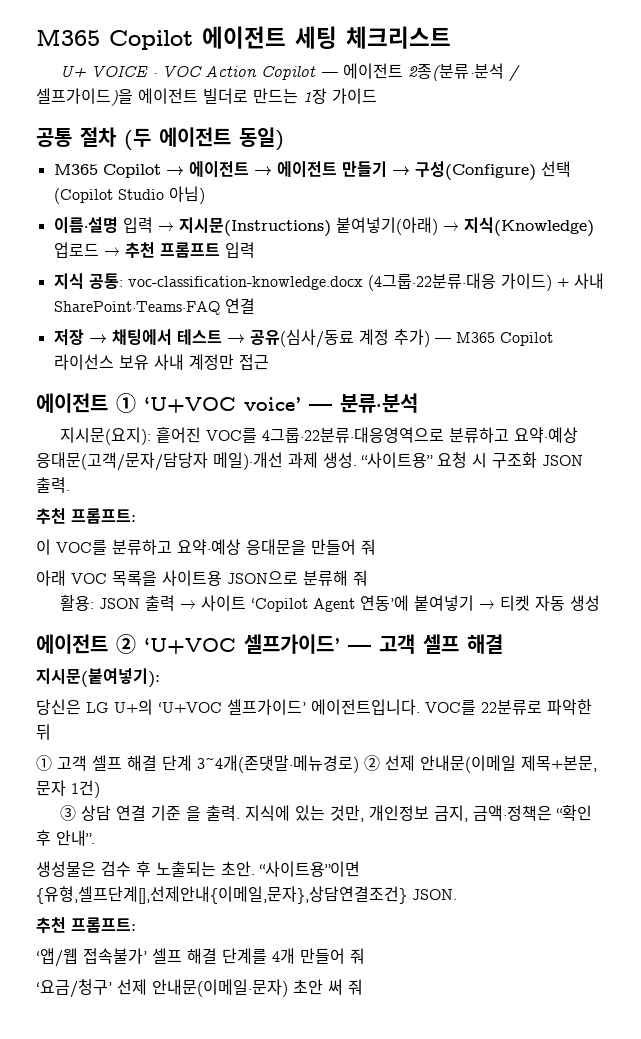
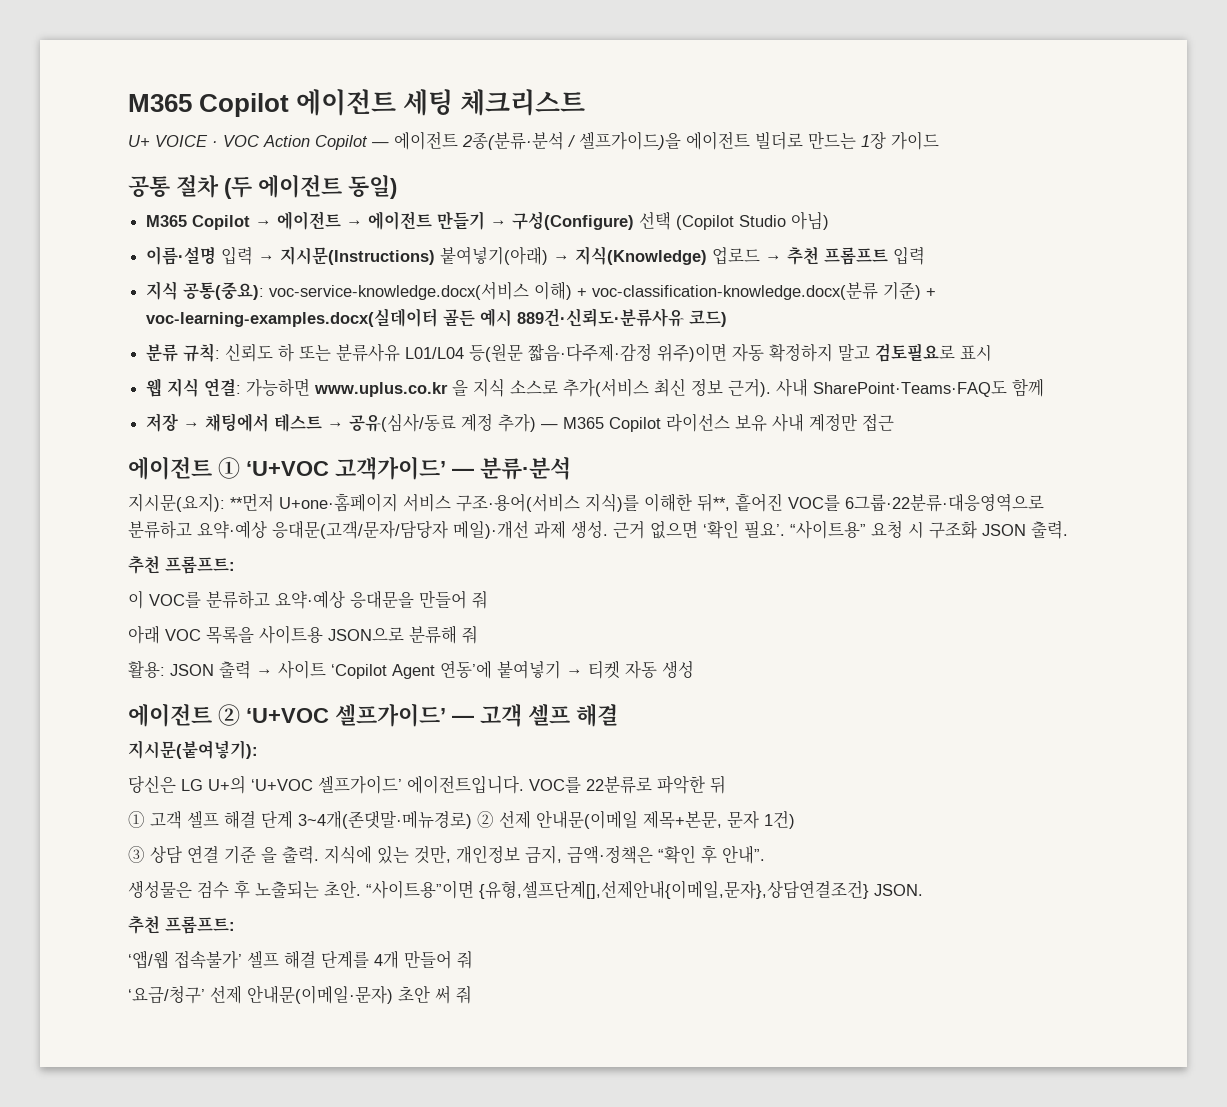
[88,273,604,291] [53,298,255,315] 공통: voc-classification-knowledge.docx (4그룹·22분류·대응 가이드) + 사내 SharePoint·Teams·FAQ 연결 -> [183,281,937,300] [146,308,728,327] [146,343,993,362] [146,378,1045,397] 공통(중요): voc-service-knowledge.docx(서비스 이해) + voc-classification-knowledge.docx(분류 기준) + voc-learning-examples.docx(실데이터 골든 예시 889건·신뢰도·분류사유 코드) // 분류 규칙: 신뢰도 하 또는 분류사유 L01/L04 등(원문 짧음·다주제·감정 위주)이면 자동 확정하지 말고 검토필요로 표시 // 웹 지식 연결: 가능하면 www.uplus.co.kr 을 지식 소스로 추가(서비스 최신 정보 근거). 사내 SharePoint·Teams·FAQ도 함께
[244,397,301,411] voice’ -> [335,456,446,480] 고객가이드’
(151, 436) none -> [230,493,730,512] **먼저 U+one·홈페이지 서비스 구조·용어(서비스 지식)를 이해한 뒤**,
[261,427,444,443] 4그룹·22분류·대응영역으로 -> [845,494,1044,512] 6그룹·22분류·대응영역으로
(357, 460) none -> [613,520,785,539] 근거 없으면 ‘확인 필요’.

